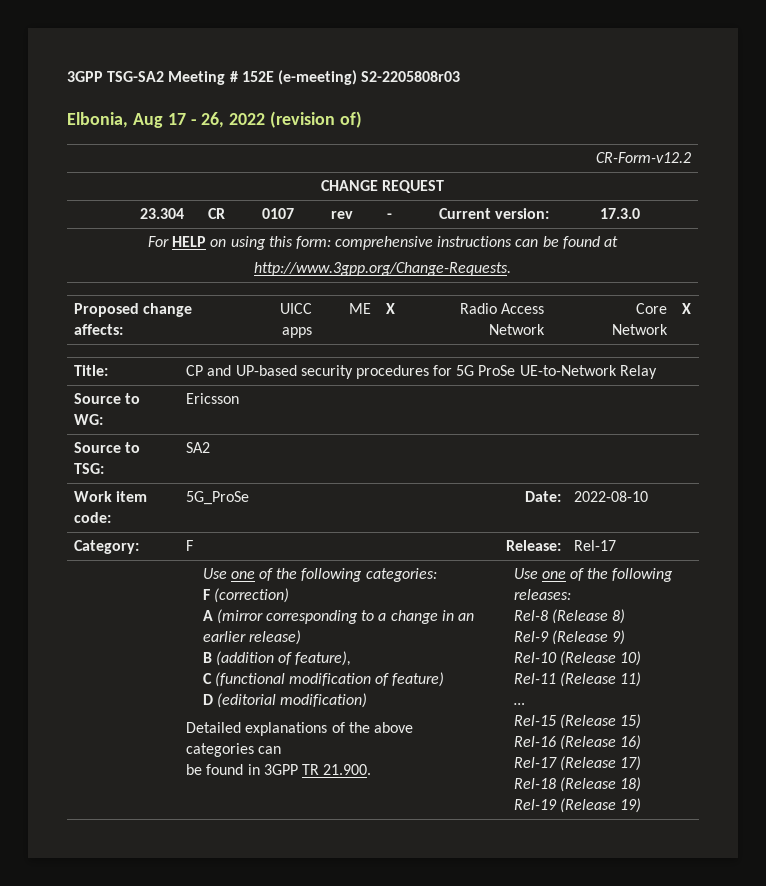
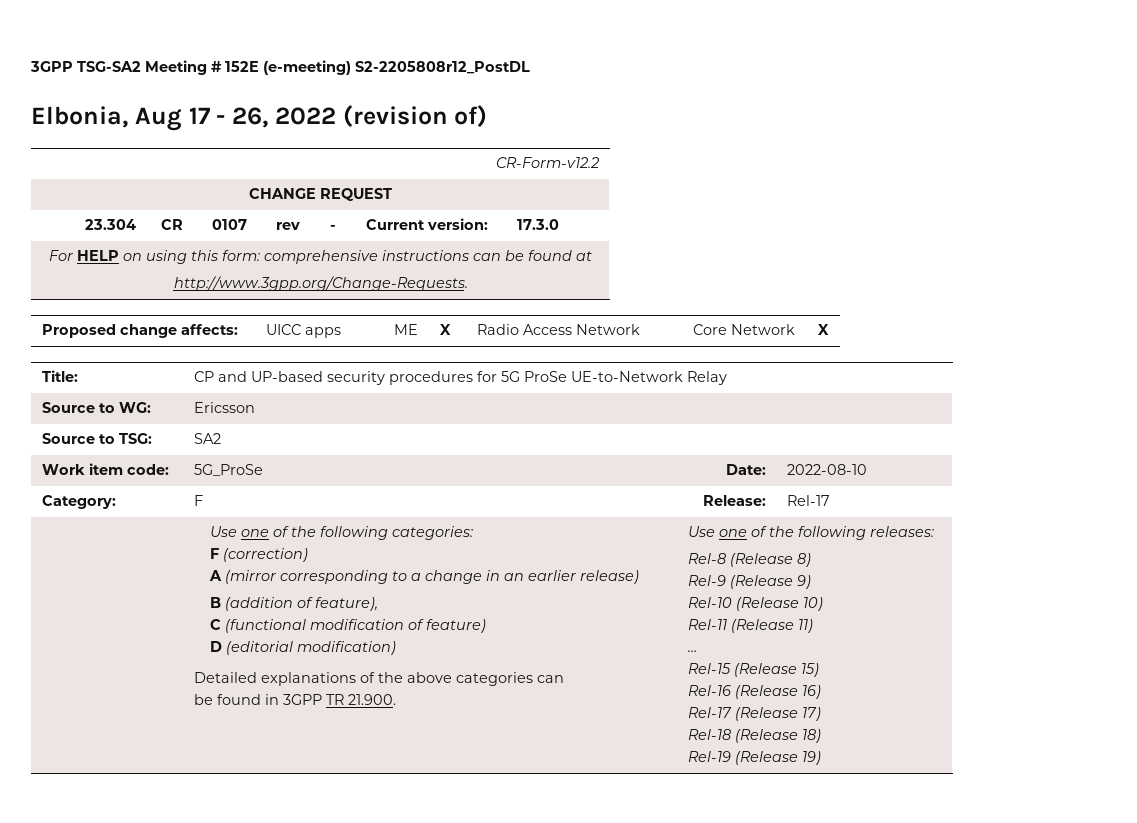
[361,71,461,82] S2-2205808r03 -> [355,61,530,74] S2-2205808r12_PostDL

